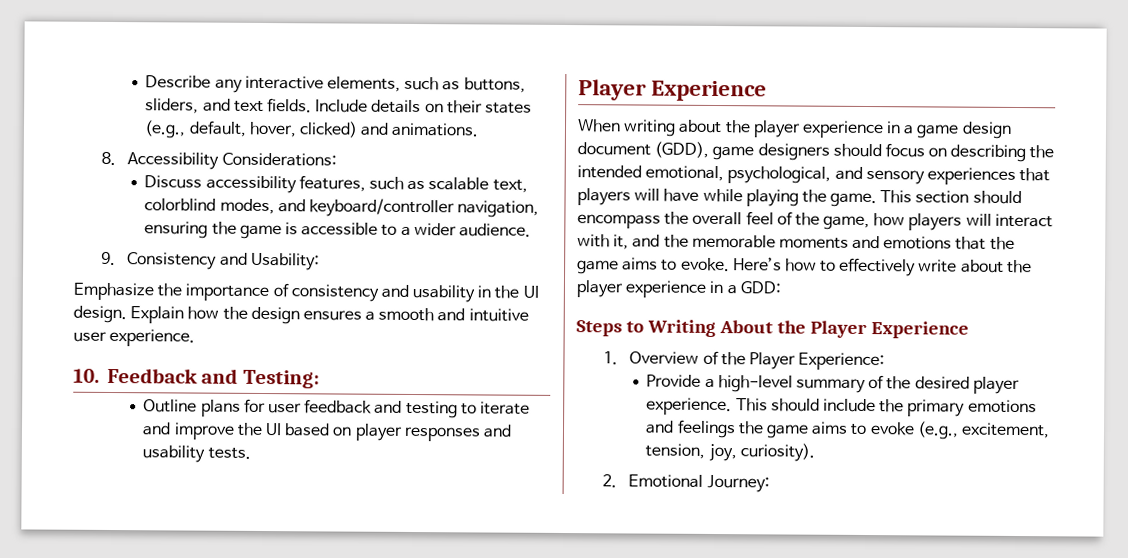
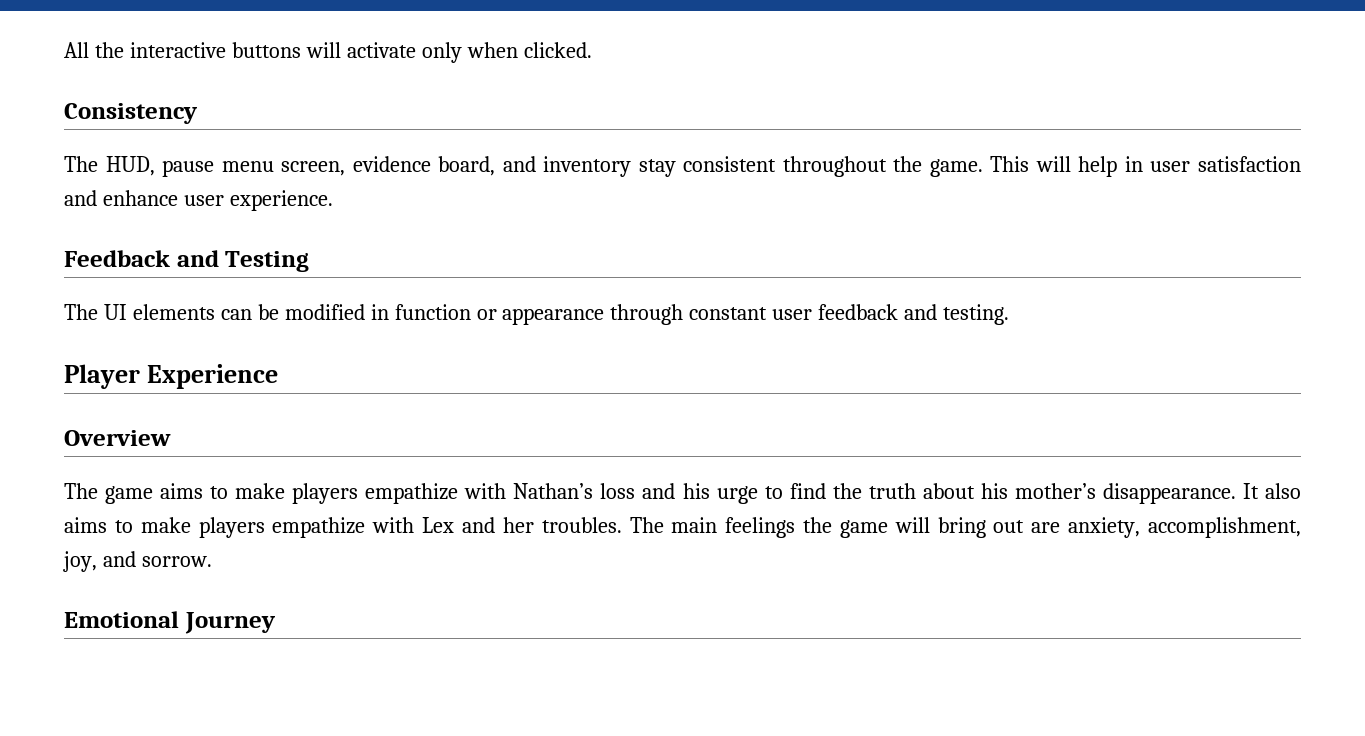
[145,75,526,93] [145,98,532,114] [144,120,480,139] [100,151,337,170] [144,175,528,194] [144,198,540,218] [144,221,531,240] [100,251,320,271] [73,282,539,303] [73,305,529,325] Describe any interactive elements, such as buttons, sliders, and text fields. Include details on their states (e.g., default, hover, clicked) and animations. // 8. Accessibility Considerations: // Discuss accessibility features, such as scalable text, colorblind modes, and keyboard/controller navigation, ensuring the game is accessible to a wider audience. // 9. Consistency and Usability: // Emphasize the importance of consistency and usability in the UI design. Explain how the design ensures a smooth and intuitive -> [64,42,592,63] [64,103,198,124] [64,156,1301,177] [64,190,178,206] All the interactive buttons will activate only when clicked. // Consistency // The HUD, pause menu screen, evidence board, and inventory stay consistent throughout the game. This will help in user satisfaction and enhance
[73,368,100,383] 10. -> (333, 200) none
[242,369,320,389] [143,398,530,419] [142,422,512,442] [142,445,251,463] [578,79,768,102] [577,119,1012,139] [577,141,1055,163] [577,165,1051,185] [577,188,1022,208] [577,211,1053,231] [577,234,1015,250] [577,257,1032,277] [576,280,781,298] [576,319,969,339] [602,350,886,371] [646,374,1020,395] [646,397,1037,417] [645,419,1050,440] [645,443,815,462] [601,474,770,493] Testing: // Outline plans for user feedback and testing to iterate and improve the UI based on player responses and usability tests. // Player Experience // When writing about the player experience in a game design document (GDD), game designers should focus on describing the intended emotional, psychological, and sensory experiences that players will have while playing the game. This section should encompass the overall feel of the game, how players will interact with it, and the memorable moments and emotions that the game aims to evoke. Here’s how to effectively write about the player experience in a GDD: // Steps to Writing About the Player Experience // 1. Overview of the Player Experience: // Provide a high-level summary of the desired player experience. This should include the primary emotions and feelings the game aims to evoke (e.g., excitement, tension, joy, curiosity). // 2. Emotional Journey: -> [225,251,310,272] [64,304,1010,325] [64,364,278,389] [64,430,171,446] [64,483,1301,504] [64,517,1302,538] [63,551,212,572] [64,611,276,634] Testing // The UI elements can be modified in function or appearance through constant user feedback and testing. // Player Experience // Overview // The game aims to make players empathize with Nathan’s loss and his urge to find the truth about his mother’s disappearance. It also aims to make players empathize with Lex and her troubles. The main feelings the game will bring out are anxiety, accomplishment, joy, and sorrow. // Emotional Journey

